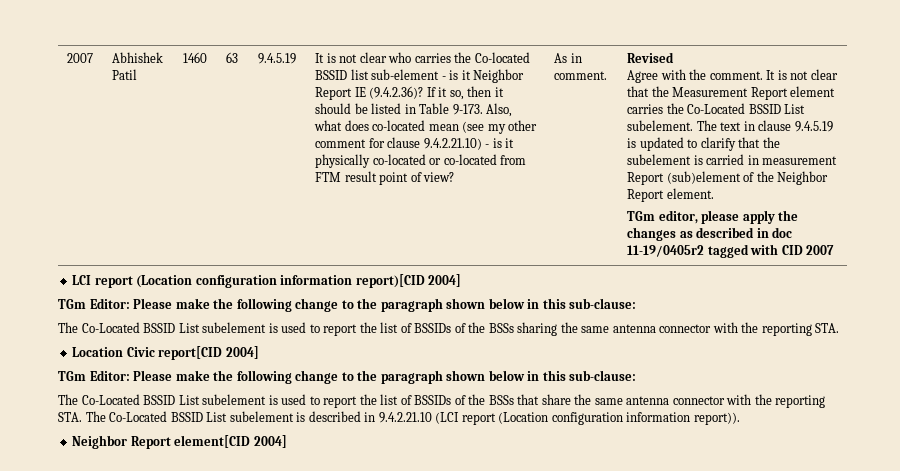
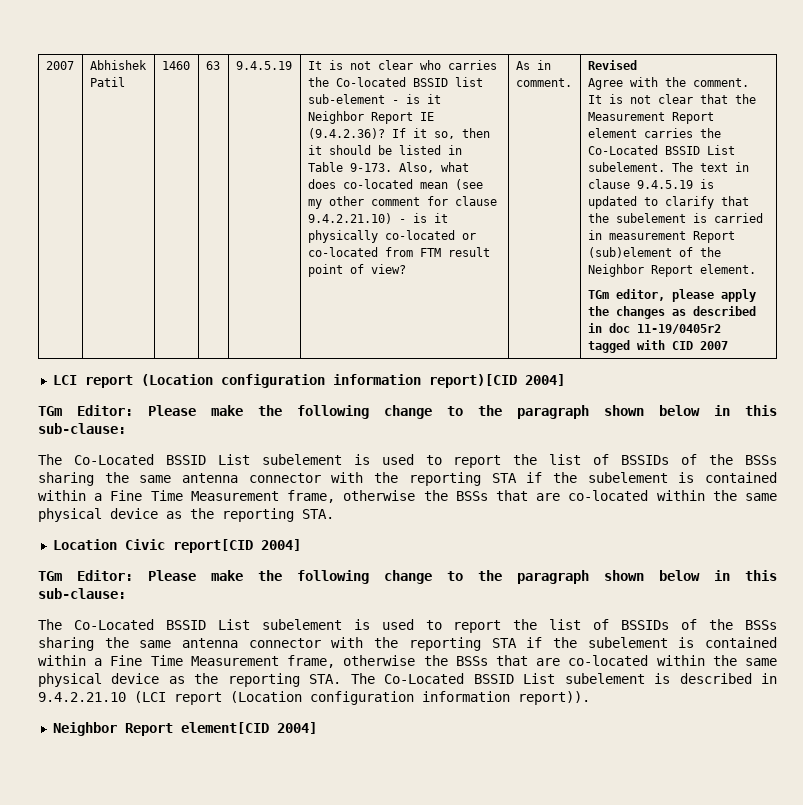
(812, 329) none -> [491,472,778,483] [38,490,777,503] [38,508,294,522] STA if the subelement is contained within a Fine Time Measurement frame, otherwise the BSSs that are co-located within the same physical device as the reporting
[517,394,826,408] that share the same antenna connector with the reporting -> [38,637,778,651] [38,655,777,668] [38,673,300,687] sharing the same antenna connector with the reporting STA if the subelement is contained within a Fine Time Measurement frame, otherwise the BSSs that are co-located within the same physical device as the reporting

